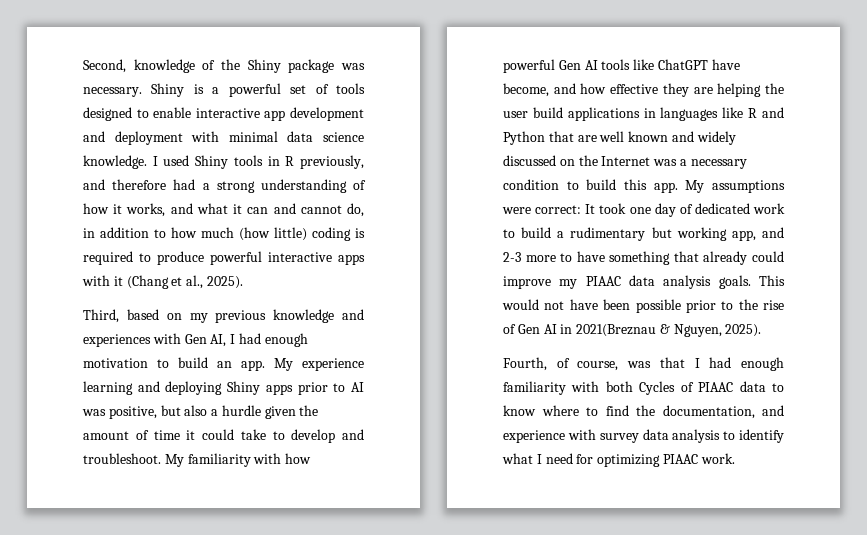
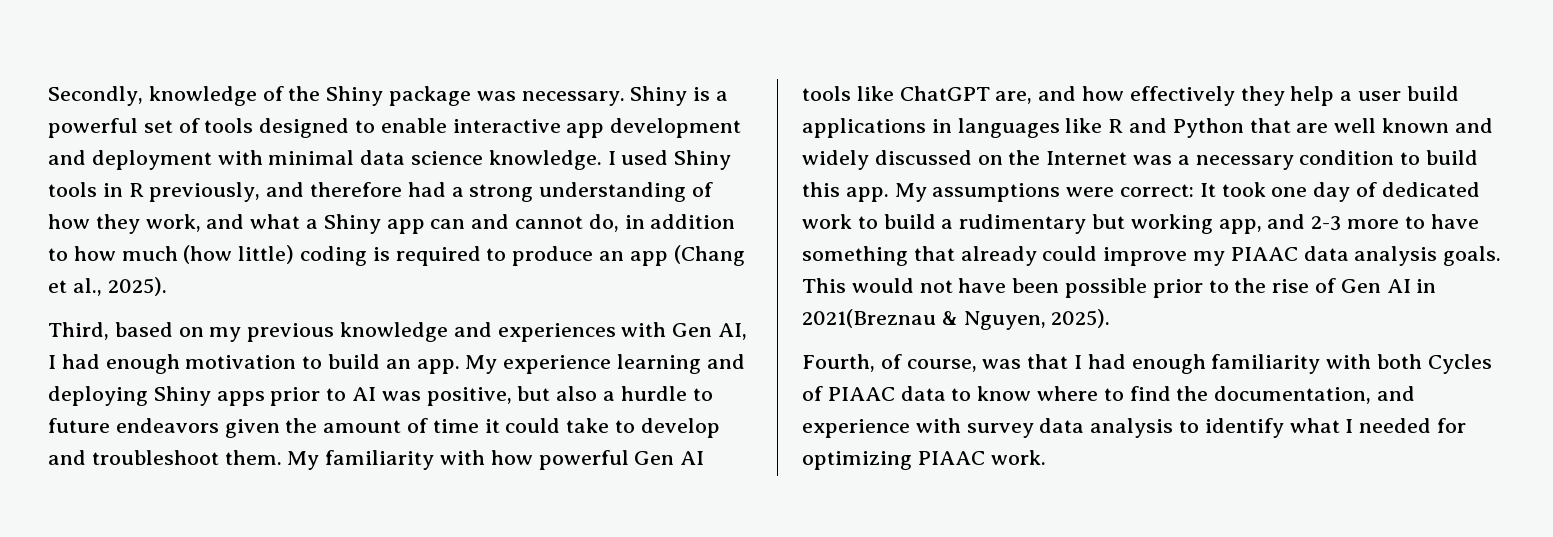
[83,59,126,73] Second, -> [48,86,143,106] Secondly,
[113,203,243,217] it works, and what it -> [95,214,425,234] they work, and what a Shiny app
[210,251,365,265] [82,275,123,286] powerful interactive apps with it -> [599,251,668,266] an app
(261, 410) none -> [692,388,713,401] [48,418,219,433] to future endeavors
[83,453,161,464] troubleshoot. -> [91,450,282,465] troubleshoot them.
[711,59,740,70] [503,83,784,97] have become, and how effective they are helping the -> [995,86,1353,106] are, and how effectively they help a
[545,453,573,464] need -> [1359,418,1432,433] needed

